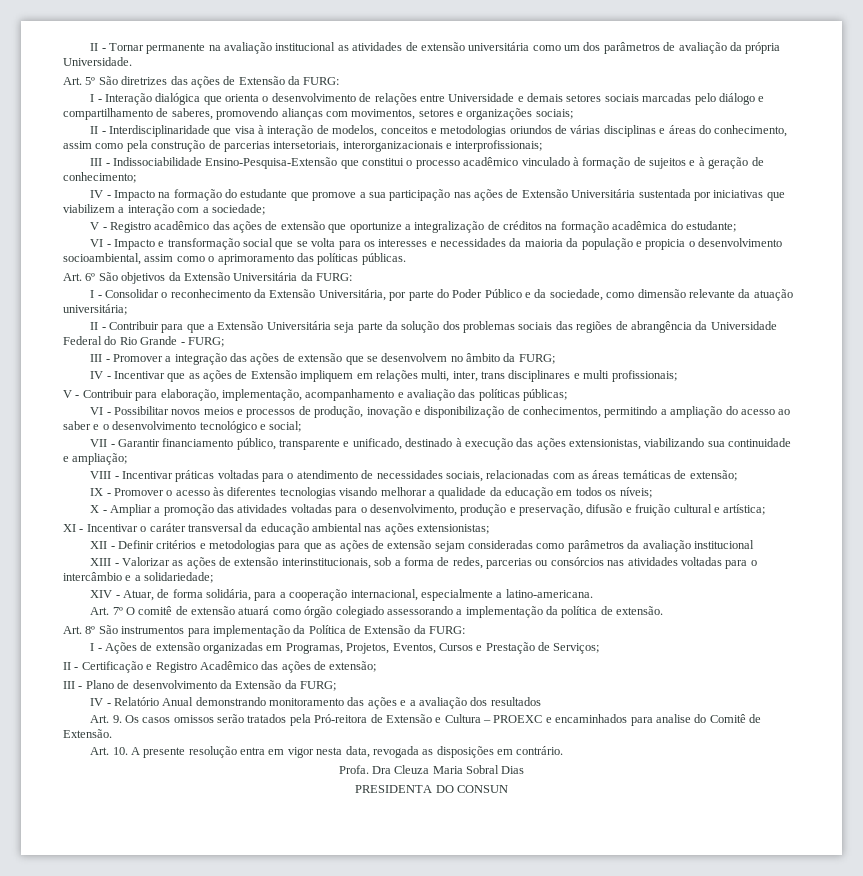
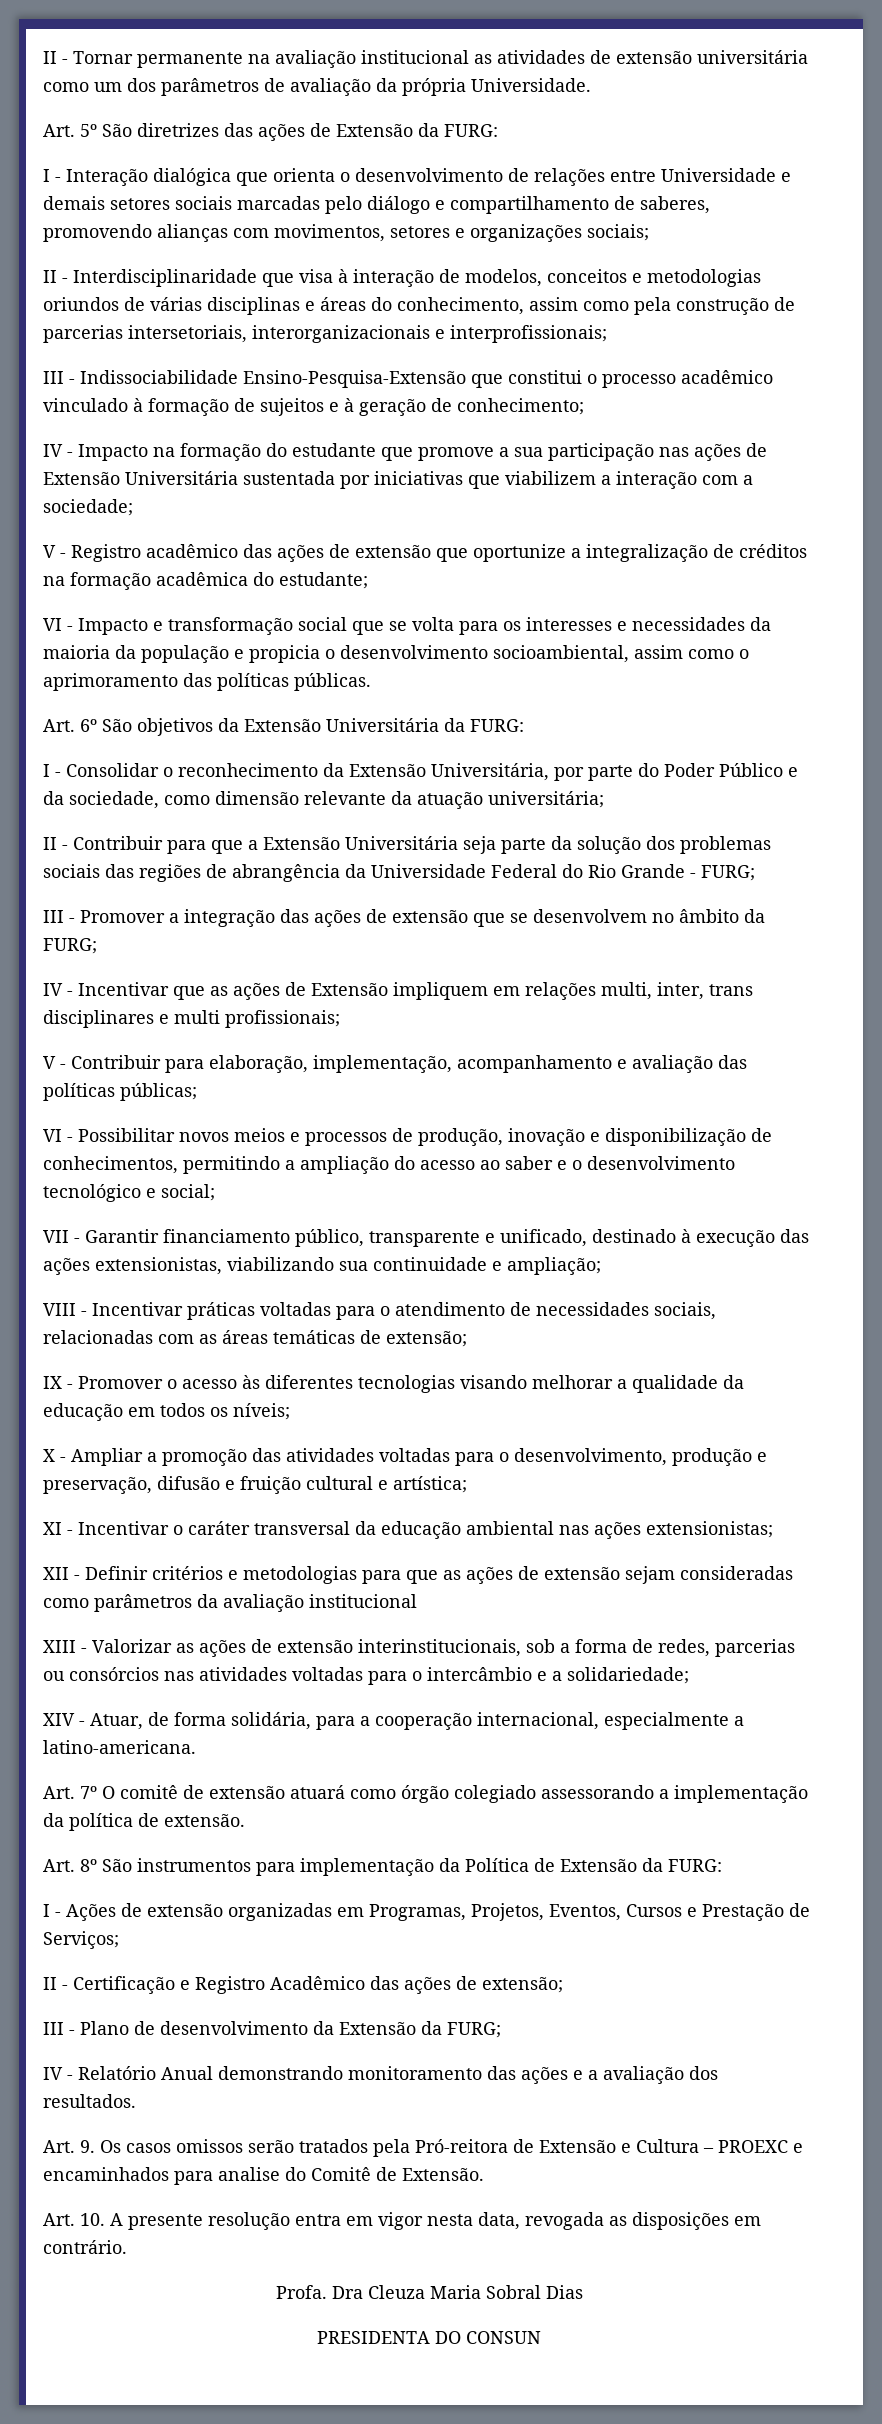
[490,697,541,706] resultados -> [43,2094,136,2108] resultados.

